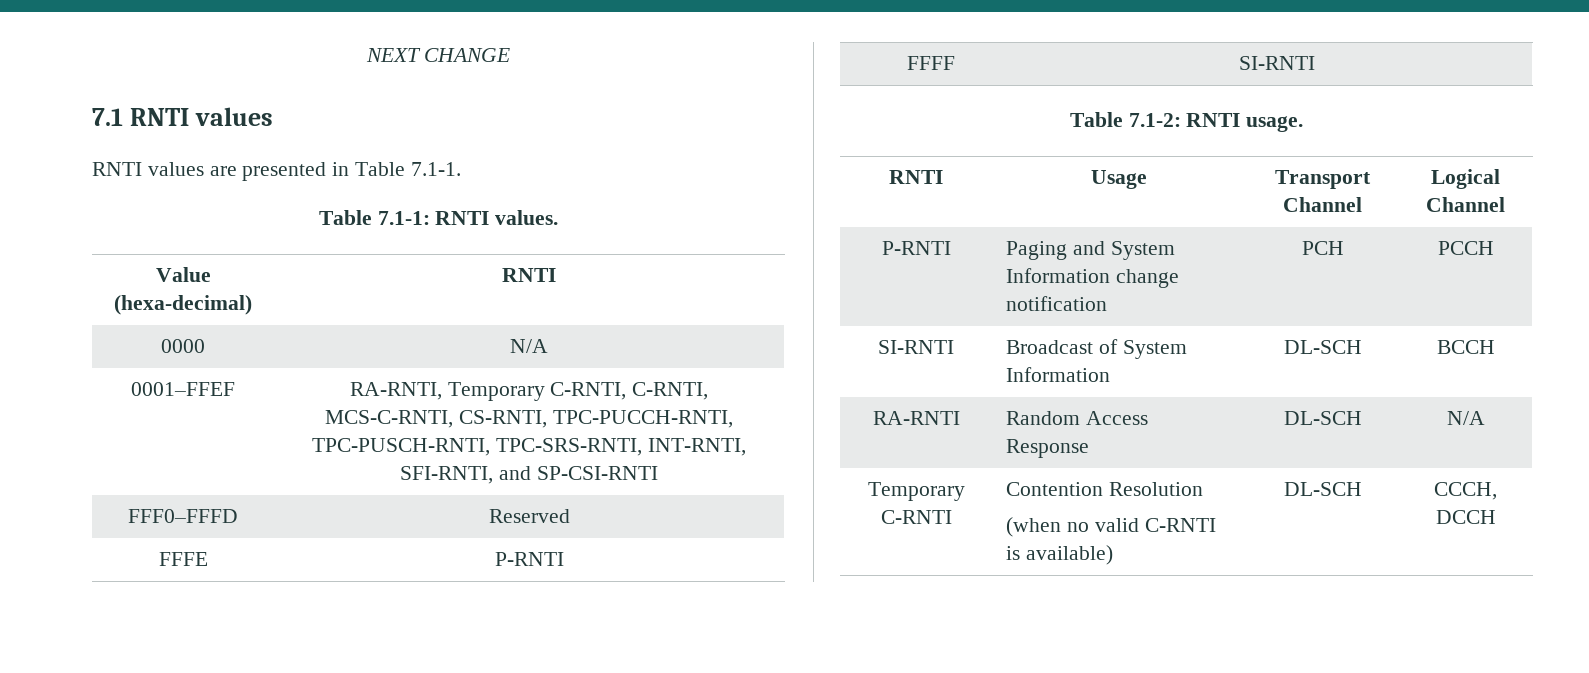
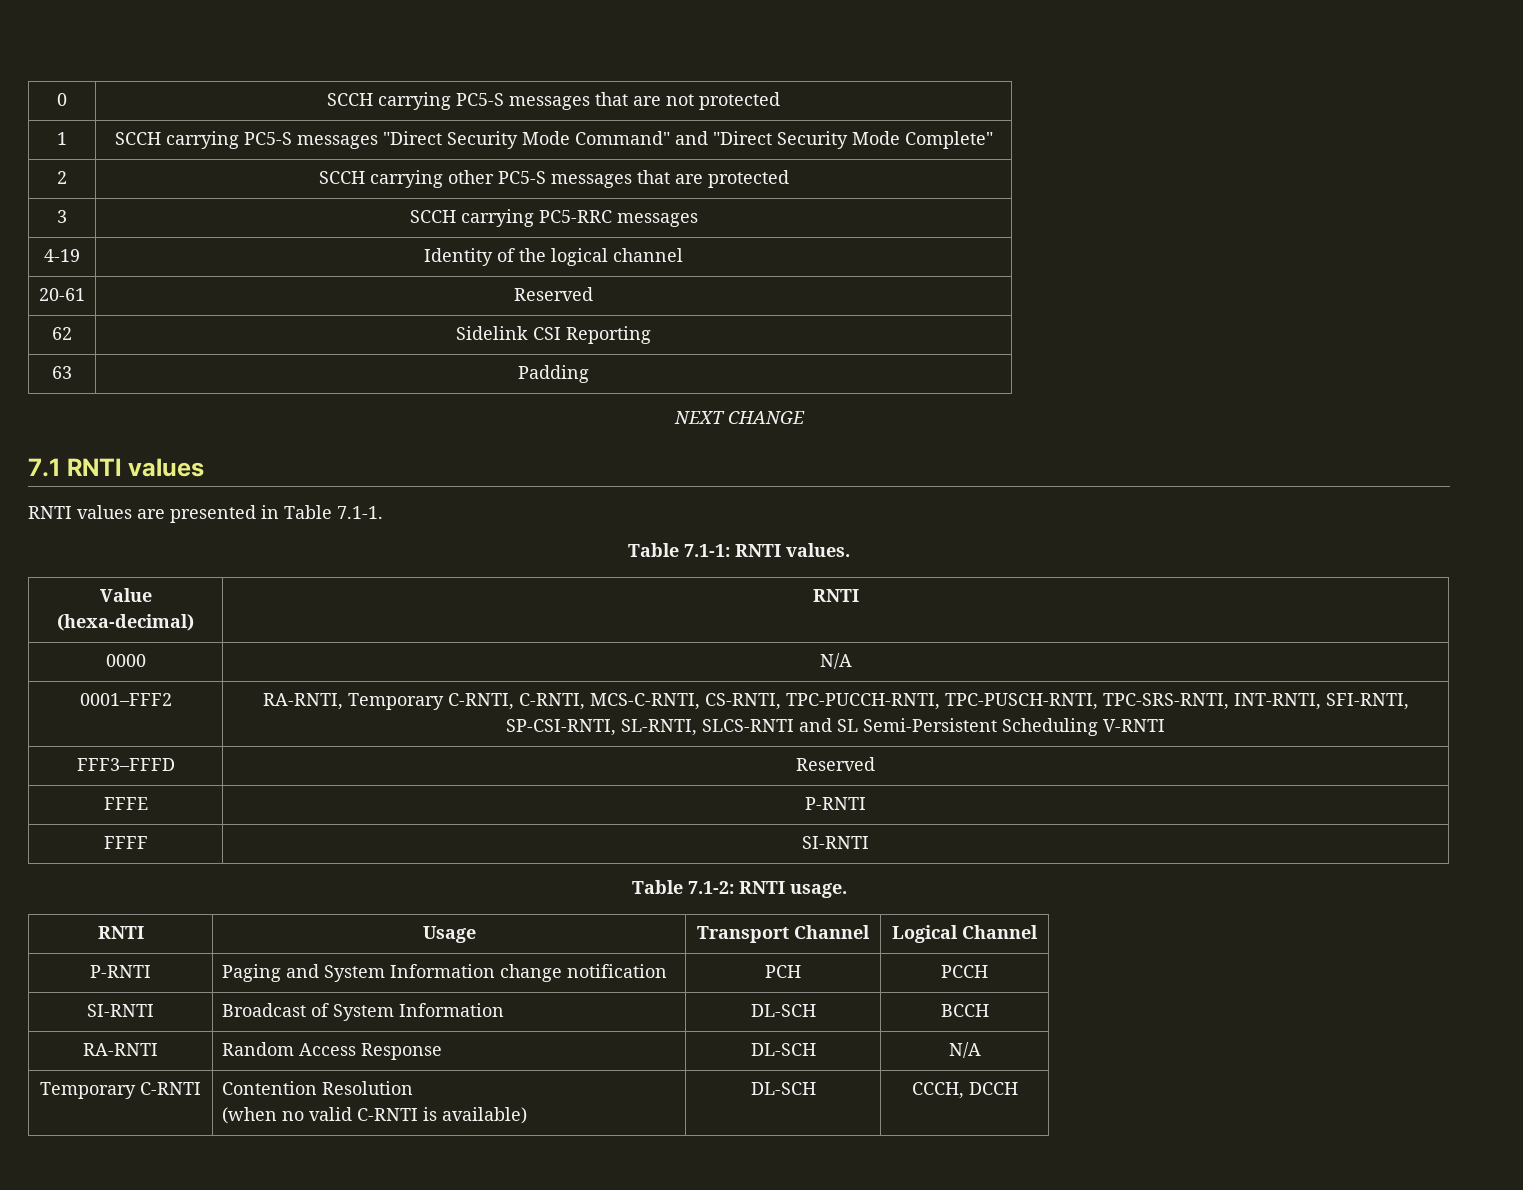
(365, 55) none -> [57,93,67,106] [327,92,780,110] [57,132,67,145] [114,131,993,149] [57,171,67,184] [318,170,789,188] [57,210,67,223] [409,209,698,227] [44,249,80,262] [424,248,683,266] [39,288,85,301] [514,287,593,301] [52,327,72,340] [456,326,651,344] [52,366,72,379] [518,365,589,383] 0 | SCCH carrying PC5-S messages that are not protected // 1 | SCCH carrying PC5-S messages "Direct Security Mode Command" and "Direct Security Mode Complete" // 2 | SCCH carrying other PC5-S messages that are protected // 3 | SCCH carrying PC5-RRC messages // 4-19 | Identity of the logical channel // 20-61 | Reserved // 62 | Sidelink CSI Reporting // 63 | Padding //
[131,382,235,396] 0001–FFEF -> [79,693,172,706] 0001–FFF2
[499,466,658,480] [128,509,238,523] and SP-CSI-RNTI // FFF0–FFFD -> [506,718,1166,736] [76,758,175,771] SP-CSI-RNTI, SL-RNTI, SLCS-RNTI and SL Semi-Persistent Scheduling V-RNTI // FFF3–FFFD

